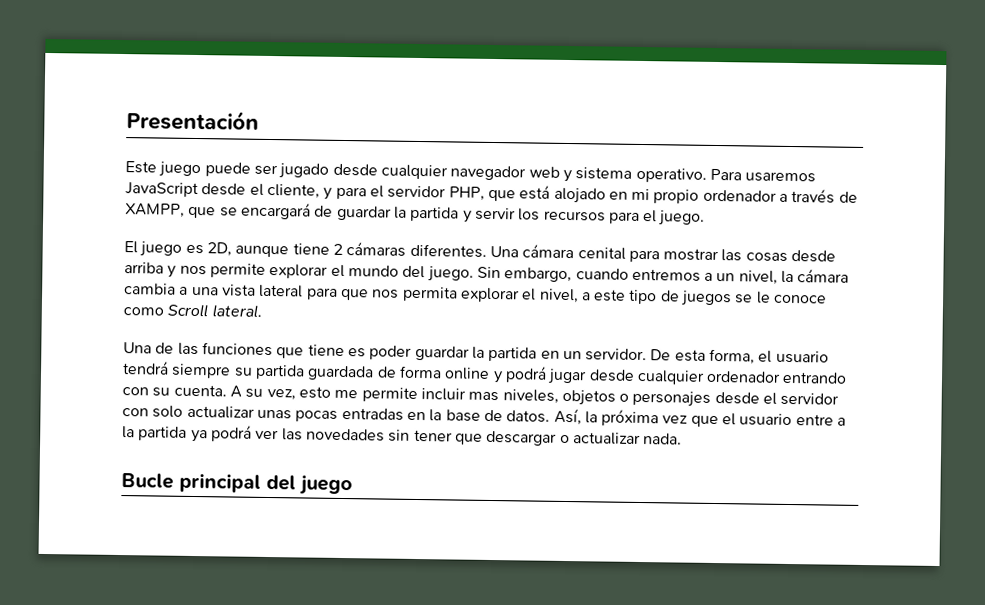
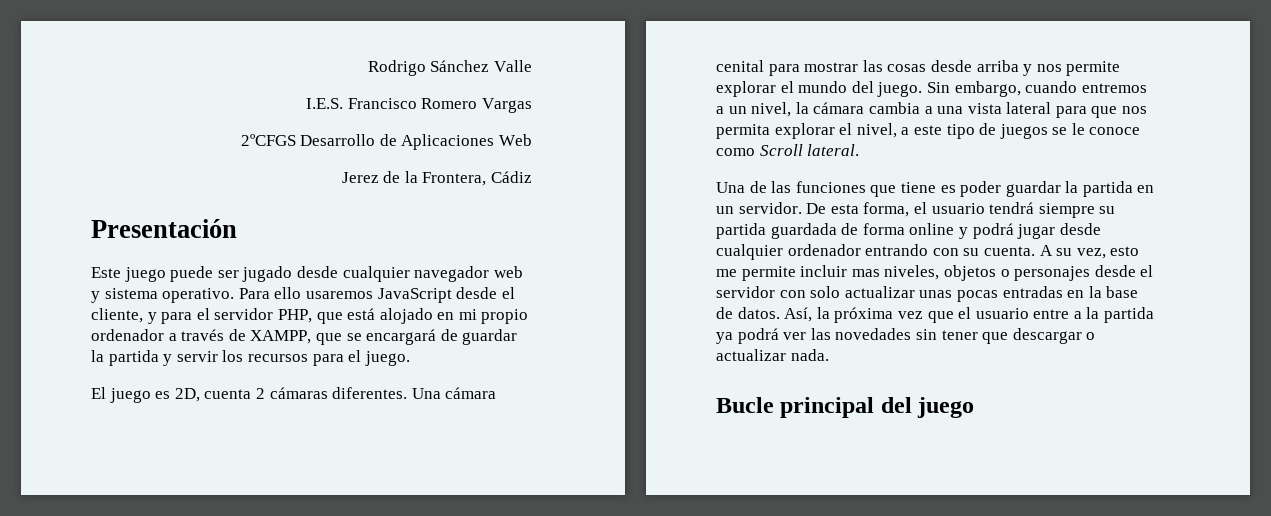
(126, 120) none -> [367,60,532,76] [306,98,532,113] [240,134,532,150] [341,171,532,186] Rodrigo Sánchez Valle // I.E.S. Francisco Romero Vargas // 2ºCFGS Desarrollo de Aplicaciones Web // Jerez de la Frontera, Cádiz //
(742, 174) none -> [274,287,302,299] ello
[235,243,330,258] aunque tiene -> [204,389,252,399] cuenta

